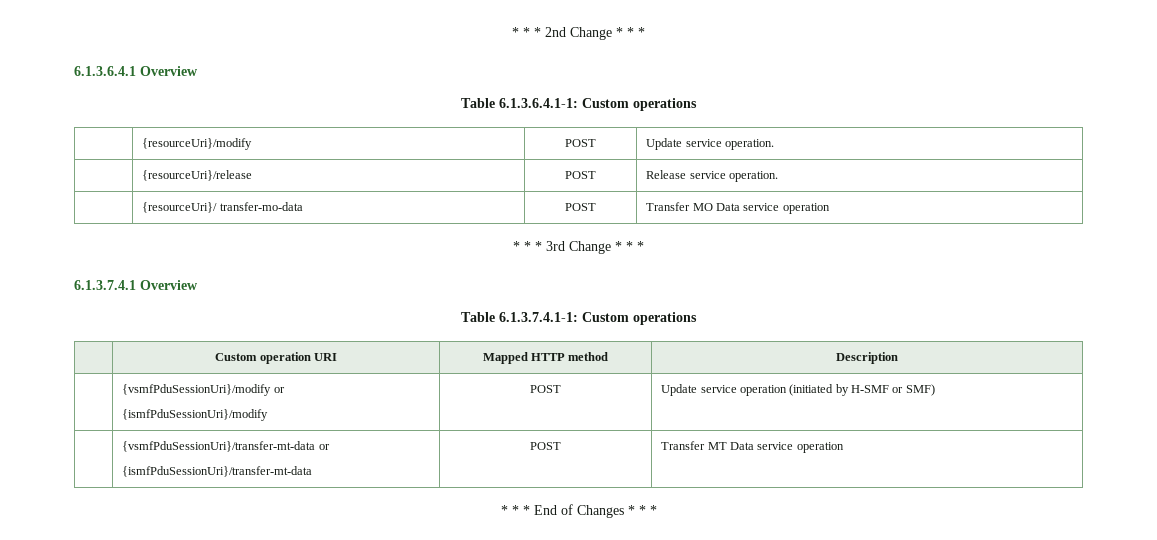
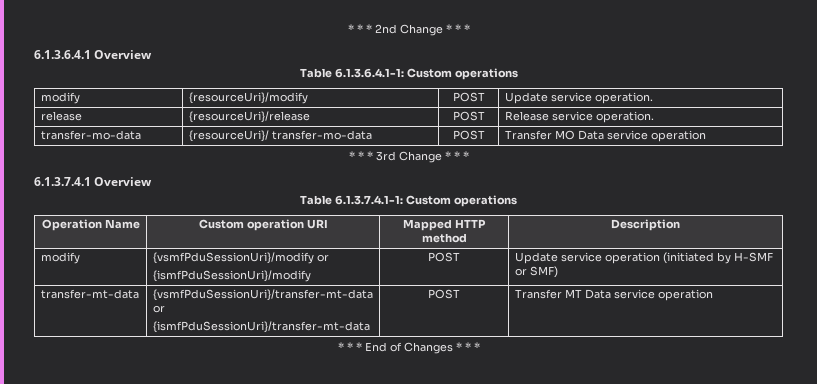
(697, 104) none -> [40,92,80,104] modify
(774, 144) none -> [40,111,82,121] release
(778, 176) none -> [40,130,141,140] transfer-mo-data
(697, 318) none -> [41,219,140,231] Operation Name
(898, 358) none -> [40,252,80,264] modify
(935, 390) none -> [40,289,139,299] transfer-mt-data

